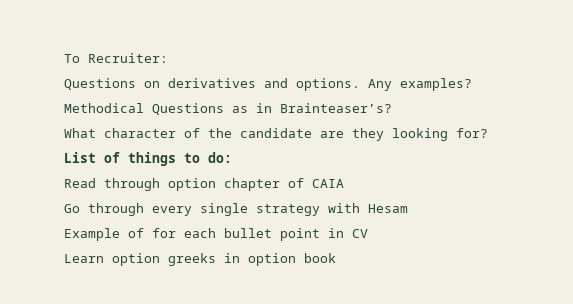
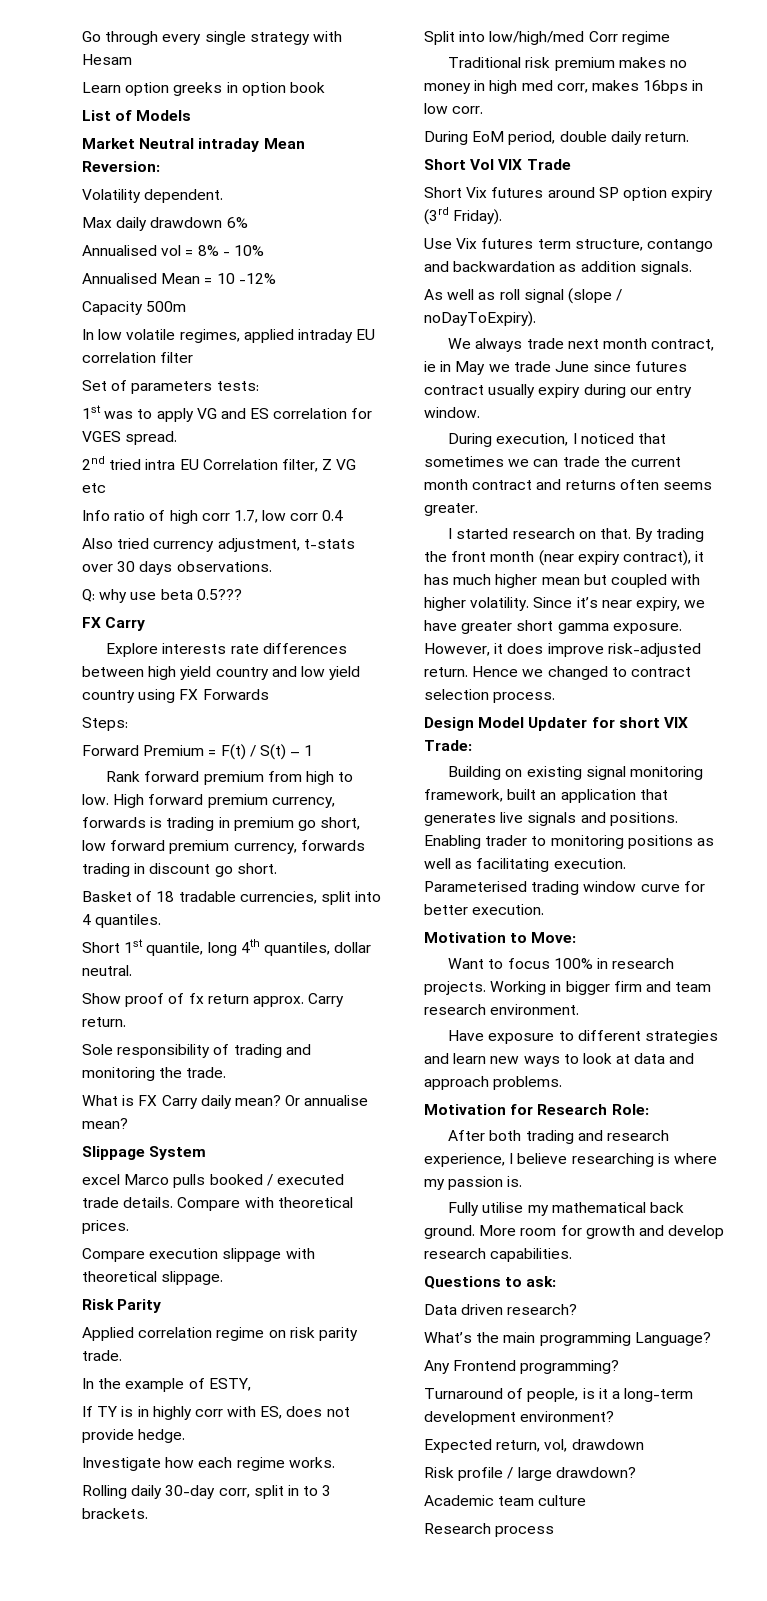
[64,53,168,63] [64,78,472,91] [64,103,392,115] [64,128,488,141] [64,152,232,166] [64,178,344,191] To Recruiter: // Questions on derivatives and options. Any examples? // Methodical Questions as in Brainteaser’s? // What character of the candidate are they looking for? // List of things to do: // Read through option chapter of CAIA // -> (82, 36) none
[64,228,368,241] // Example of for each bullet point in CV -> (132, 59) none
(336, 258) none -> [82,110,192,121] [82,138,305,152] [82,161,160,172] [82,189,224,203] [82,217,248,231] [82,245,264,256] [82,273,276,284] [82,301,187,315] [82,329,376,343] [82,352,194,363] [82,380,259,394] [82,405,373,422] [82,431,178,445] [82,456,357,472] [82,483,106,493] [82,510,344,524] [82,538,355,552] [82,561,272,575] [82,589,242,603] [82,617,146,631] [106,643,347,657] [82,666,361,680] [82,689,269,703] [82,717,128,731] [82,744,314,760] [106,771,354,785] [82,794,335,808] [82,817,361,831] [82,840,365,854] [82,863,277,877] [82,891,382,905] [82,914,162,928] [82,939,372,956] [82,965,132,976] [82,993,345,1007] [82,1017,126,1027] [82,1044,311,1058] [82,1067,227,1081] [82,1095,369,1109] [82,1118,128,1129] [82,1146,207,1160] [82,1174,344,1188] [82,1197,353,1211] [82,1220,129,1234] [82,1248,315,1262] [82,1271,224,1285] [82,1299,162,1313] [82,1327,358,1341] [82,1350,122,1361] [82,1378,251,1392] [82,1406,350,1420] [82,1429,186,1443] [82,1457,335,1471] [82,1485,332,1499] [82,1508,148,1519] [424,31,670,45] [448,57,687,71] [424,80,704,94] [424,103,484,114] [424,131,689,145] [424,159,571,170] [424,187,714,201] [424,207,503,225] [424,238,713,252] [424,261,692,275] [424,288,623,304] [424,311,536,327] [448,338,715,352] [424,361,688,375] [424,384,692,398] [424,407,480,418] [448,433,666,447] [424,456,681,467] [424,479,712,490] [424,503,478,516] [448,528,705,542] [424,550,705,566] [424,574,701,588] [424,597,706,611] [424,620,682,634] [424,643,701,657] [424,666,691,680] [424,689,556,703] [424,717,688,731] [424,740,472,751] [448,766,703,780] [424,789,668,803] [424,812,678,826] [424,835,714,849] [424,858,626,872] [424,881,705,895] [424,904,545,915] [424,932,577,943] [448,958,675,969] [424,981,712,995] [424,1004,580,1015] [448,1030,718,1044] [424,1053,695,1067] [424,1076,563,1090] [424,1104,649,1115] [448,1130,669,1144] [424,1153,717,1167] [424,1176,523,1190] [448,1202,684,1216] [424,1225,725,1239] [424,1248,573,1262] [424,1276,557,1289] [424,1304,578,1315] [424,1332,711,1346] [424,1360,620,1374] [424,1388,694,1402] [424,1411,615,1425] [424,1439,644,1453] [424,1467,636,1481] [424,1495,587,1506] [424,1523,555,1537] // List of Models // Market Neutral intraday Mean Reversion: // Volatility dependent. // Max daily drawdown 6% // Annualised vol = 8% - 10% // Annualised Mean = 10 -12% // Capacity 500m // In low volatile regimes, applied intraday EU correlation filter // Set of parameters tests: // 1st was to apply VG and ES correlation for VGES spread. // 2nd tried intra EU Correlation filter, Z VG etc // Info ratio of high corr 1.7, low corr 0.4 // Also tried currency adjustment, t-stats over 30 days observations. // Q: why use beta 0.5??? // FX Carry // Explore interests rate differences between high yield country and low yield country using FX Forwards // Steps: // Forward Premium = F(t) / S(t) – 1 // Rank forward premium from high to low. High forward premium currency, forwards is trading in premium go short, low forward premium currency, forwards trading in discount go short. // Basket of 18 tradable currencies, split into 4 quantiles. // Short 1st quantile, long 4th quantiles, dollar neutral. // Show proof of fx return approx. Carry return. // Sole responsibility of trading and monitoring the trade. // What is FX Carry daily mean? Or annualise mean? // Slippage System // excel Marco pulls booked / executed trade details. Compare with theoretical prices. // Compare execution slippage with theoretical slippage. // Risk Parity // Applied correlation regime on risk parity trade. // In the example of ESTY, // If TY is in highly corr with ES, does not provide hedge. // Investigate how each regime works. // Rolling daily 30-day corr, split in to 3 brackets. // Split into low/high/med Corr regime // Traditional risk premium makes no money in high med corr, makes 16bps in low corr. // During EoM period, double daily return. // Short Vol VIX Trade // Short Vix futures around SP option expiry (3rd Friday). // Use Vix futures term structure, contango and backwardation as addition signals. // As well as roll signal (slope / noDayToExpiry). // We always trade next month contract, ie in May we trade June since futures contract usually expiry during our entry window. // During execution, I noticed that sometimes we can trade the current month contract and returns often seems greater. // I started research on that. By trading the front month (near expiry contract), it has much higher mean but coupled with higher volatility. Since it’s near expiry, we have greater short gamma exposure. However, it does improve risk-adjusted return. Hence we changed to contract selection process. // Design Model Updater for short VIX Trade: // Building on existing signal monitoring framework, built an application that generates live signals and positions. Enabling trader to monitoring positions as well as facilitating execution. Parameterised trading window curve for better execution. // Motivation to Move: // Want to focus 100% in research projects. Working in bigger firm and team research environment. // Have exposure to different strategies and learn new ways to look at data and approach problems. // Motivation for Research Role: // After both trading and research experience, I believe researching is where my passion is. // Fully utilise my mathematical back ground. More room for growth and develop research capabilities. // Questions to ask: // Data driven research? // What’s the main programming Language? // Any Frontend programming? // Turnaround of people, is it a long-term development environment? // Expected return, vol, drawdown // Risk profile / large drawdown? // Academic team culture // Research process

